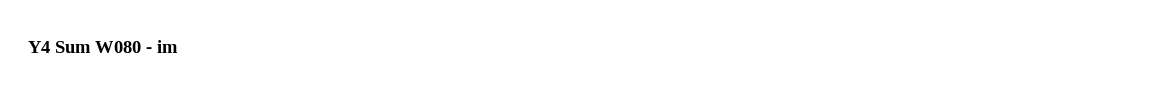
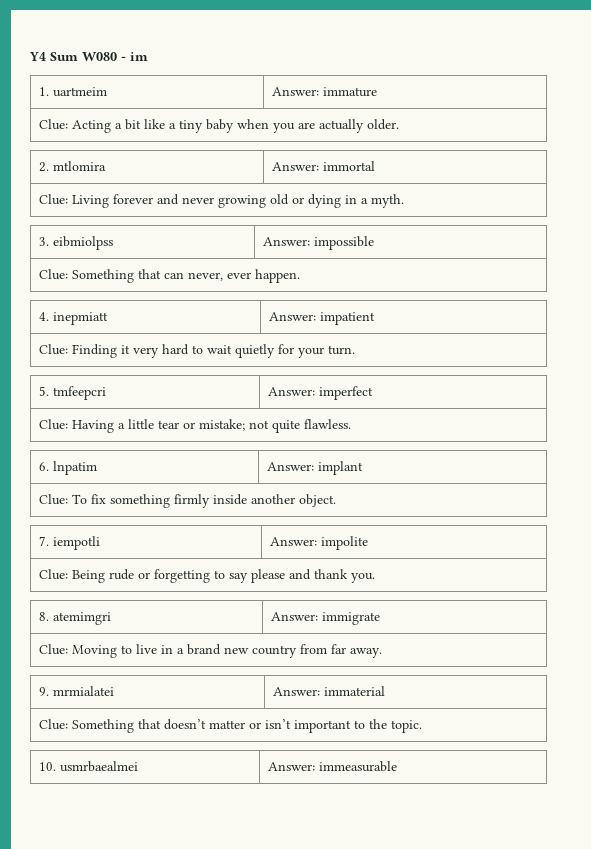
(178, 46) none -> [39,87,108,97] [272,87,378,97] [39,119,400,133] [39,161,107,172] [272,161,376,171] [39,194,405,208] [39,236,114,250] [263,236,375,250] [39,269,301,283] [39,312,109,325] [269,312,376,325] [39,344,356,358] [39,386,107,400] [268,386,374,400] [39,419,352,433] [39,461,98,475] [267,461,364,475] [39,494,337,508] [39,536,101,550] [270,536,369,550] [39,569,376,583] [39,612,112,625] [271,612,381,625] [39,644,383,658] [39,686,115,696] [273,686,386,696] [39,719,423,733] [39,761,139,772] [268,761,398,772] // 1. uartmeim | Answer: immature // Clue: Acting a bit like a tiny baby when you are actually older. // 2. mtlomira | Answer: immortal // Clue: Living forever and never growing old or dying in a myth. // 3. eibmiolpss | Answer: impossible // Clue: Something that can never, ever happen. // 4. inepmiatt | Answer: impatient // Clue: Finding it very hard to wait quietly for your turn. // 5. tmfeepcri | Answer: imperfect // Clue: Having a little tear or mistake; not quite flawless. // 6. lnpatim | Answer: implant // Clue: To fix something firmly inside another object. // 7. iempotli | Answer: impolite // Clue: Being rude or forgetting to say please and thank you. // 8. atemimgri | Answer: immigrate // Clue: Moving to live in a brand new country from far away. // 9. mrmialatei | Answer: immaterial // Clue: Something that doesn’t matter or isn’t important to the topic. // 10. usmrbaealmei | Answer: immeasurable

